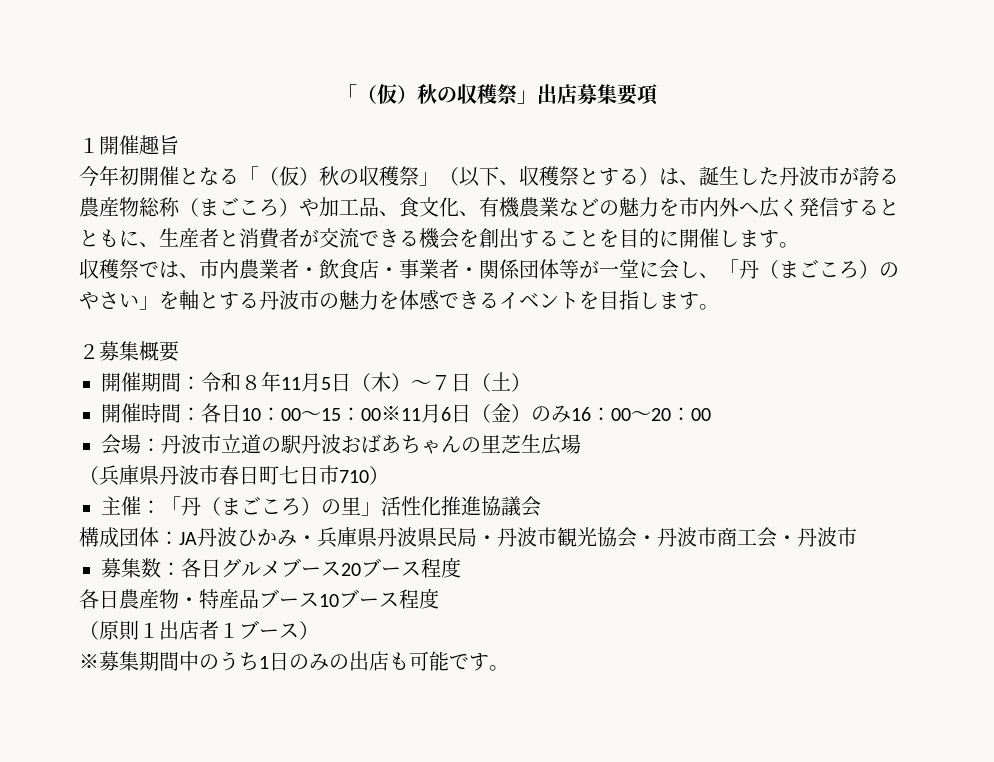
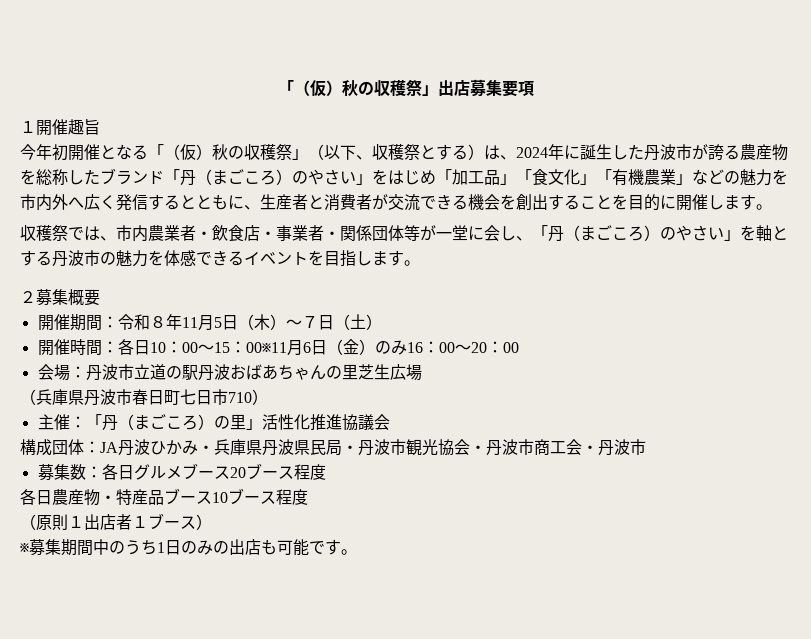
(699, 182) none -> [516,144,580,160] 2024年に
[139,197,479,217] 総称（まごころ）や加工品、食文化、 -> [20,168,612,186] を総称したブランド「丹（まごころ）のやさい」をはじめ「加工品」「食文化」「
(559, 207) none -> [676,173,692,185] 」

